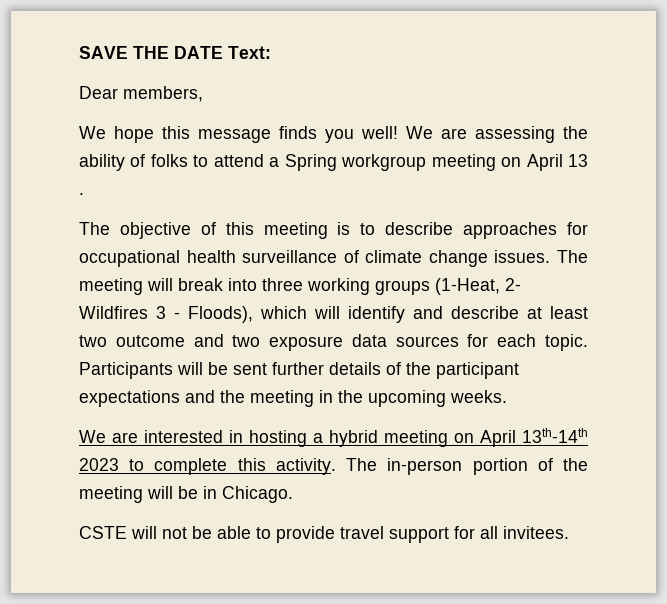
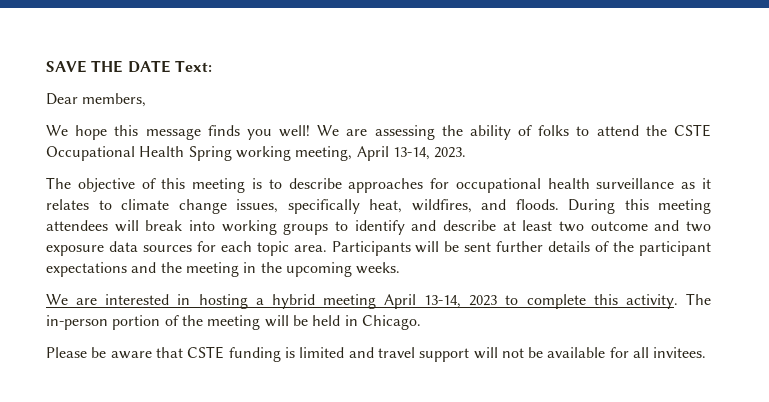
[269,154,588,171] [79,193,84,195] a Spring workgroup meeting on April 13 . -> [645,124,711,137] [46,146,467,161] the CSTE Occupational Health Spring working meeting, April 13-14, 2023.
[343,250,588,267] [79,278,143,295] of climate change issues. The meeting -> [681,178,712,189] [46,199,711,214] [46,220,108,231] as it relates to climate change issues, specifically heat, wildfires, and floods. During this meeting attendees
[262,278,303,291] three -> (215, 225) none
[435,278,521,295] [79,306,340,323] (1-Heat, 2- Wildfires 3 - Floods), which will -> [335,221,348,231] to
[545,334,588,351] topic. -> [256,241,327,256] topic area.
[454,428,588,447] on April 13th-14th -> [384,294,462,309] April 13-14,
(198, 492) none -> [312,315,341,326] held
[79,526,449,543] CSTE will not be able to provide travel support -> [46,346,606,362] Please be aware that CSTE funding is limited and travel support will not be available

